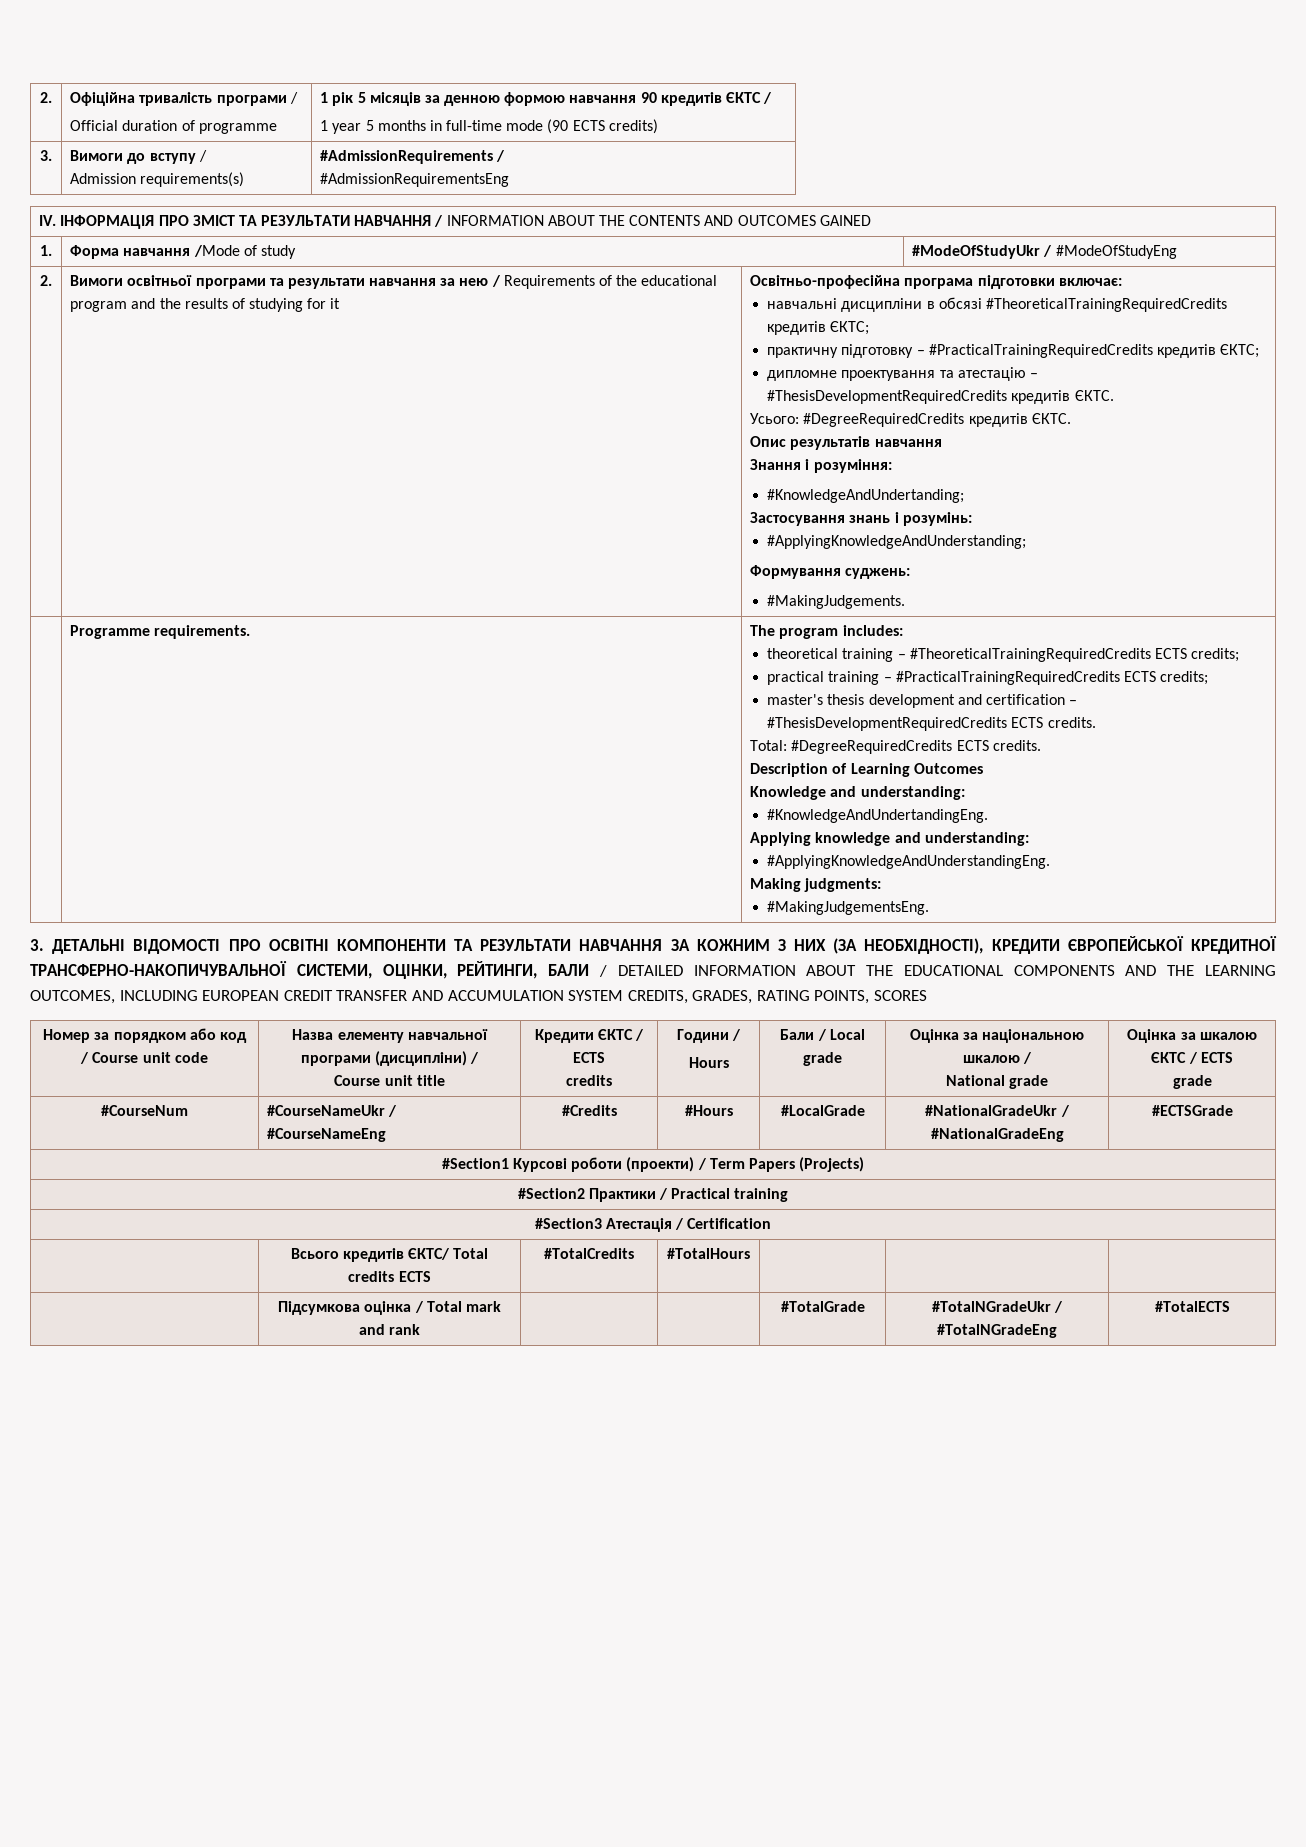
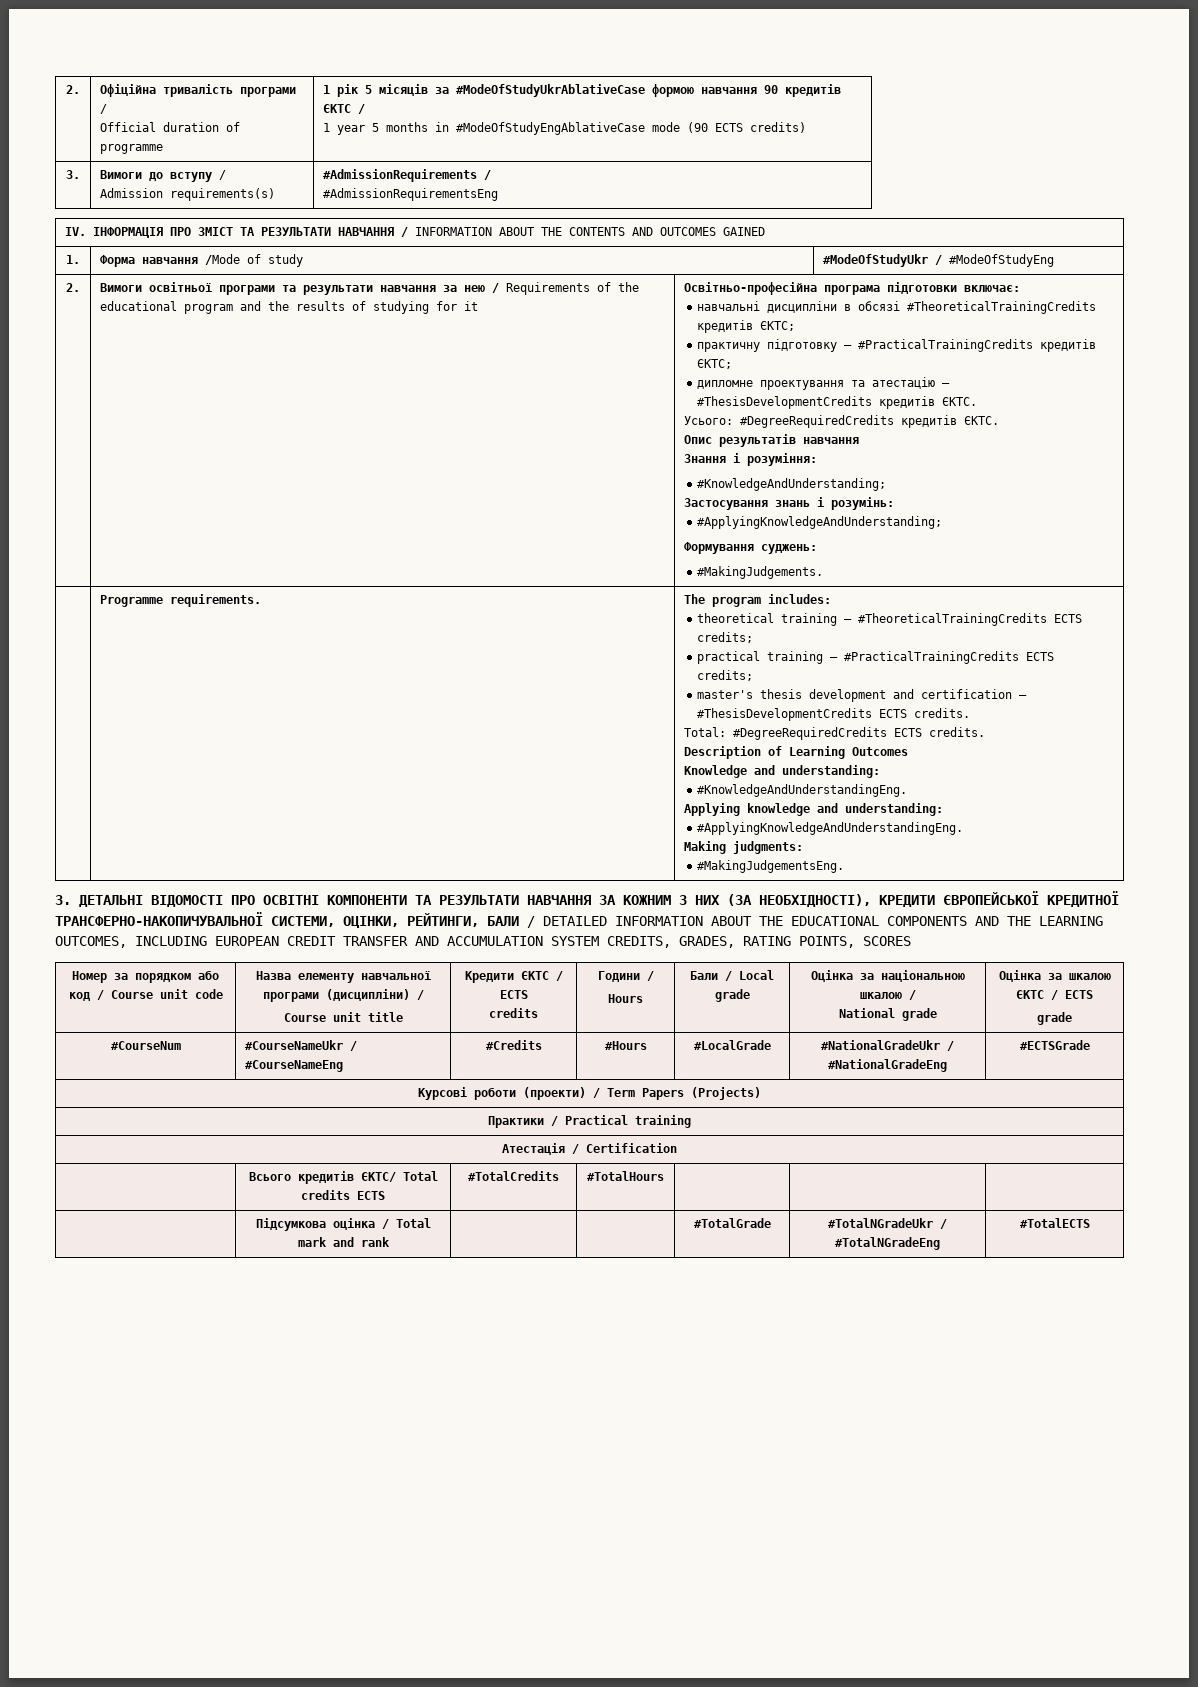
[444,95,501,106] денною -> [456,84,646,97] #ModeOfStudyUkrAblativeCase
[446,120,503,131] full-time -> [456,122,646,135] #ModeOfStudyEngAblativeCase
[985,298,1227,312] #TheoreticalTrainingRequiredCredits -> [907,301,1097,314] #TheoreticalTrainingCredits
[928,344,1153,358] #PracticalTrainingRequiredCredits -> [858,339,1034,352] #PracticalTrainingCredits
[767,390,1008,404] #ThesisDevelopmentRequiredCredits -> [697,396,873,409] #ThesisDevelopmentCredits
[767,489,965,503] #KnowledgeAndUndertanding; -> [697,478,887,491] #KnowledgeAndUnderstanding;
[909,648,1151,662] #TheoreticalTrainingRequiredCredits -> [858,613,1048,626] #TheoreticalTrainingCredits
[895,671,1120,685] #PracticalTrainingRequiredCredits -> [844,651,1020,664] #PracticalTrainingCredits
[767,717,1008,731] #ThesisDevelopmentRequiredCredits -> [697,708,873,721] #ThesisDevelopmentCredits
[767,809,989,823] #KnowledgeAndUndertandingEng. -> [697,784,908,797] #KnowledgeAndUnderstandingEng.
[441,1158,509,1169] #Section1 -> (1090, 1045) none
[517,1188,585,1199] #Section2 -> (761, 1093) none
[534,1218,602,1229] #Section3 -> (691, 1121) none

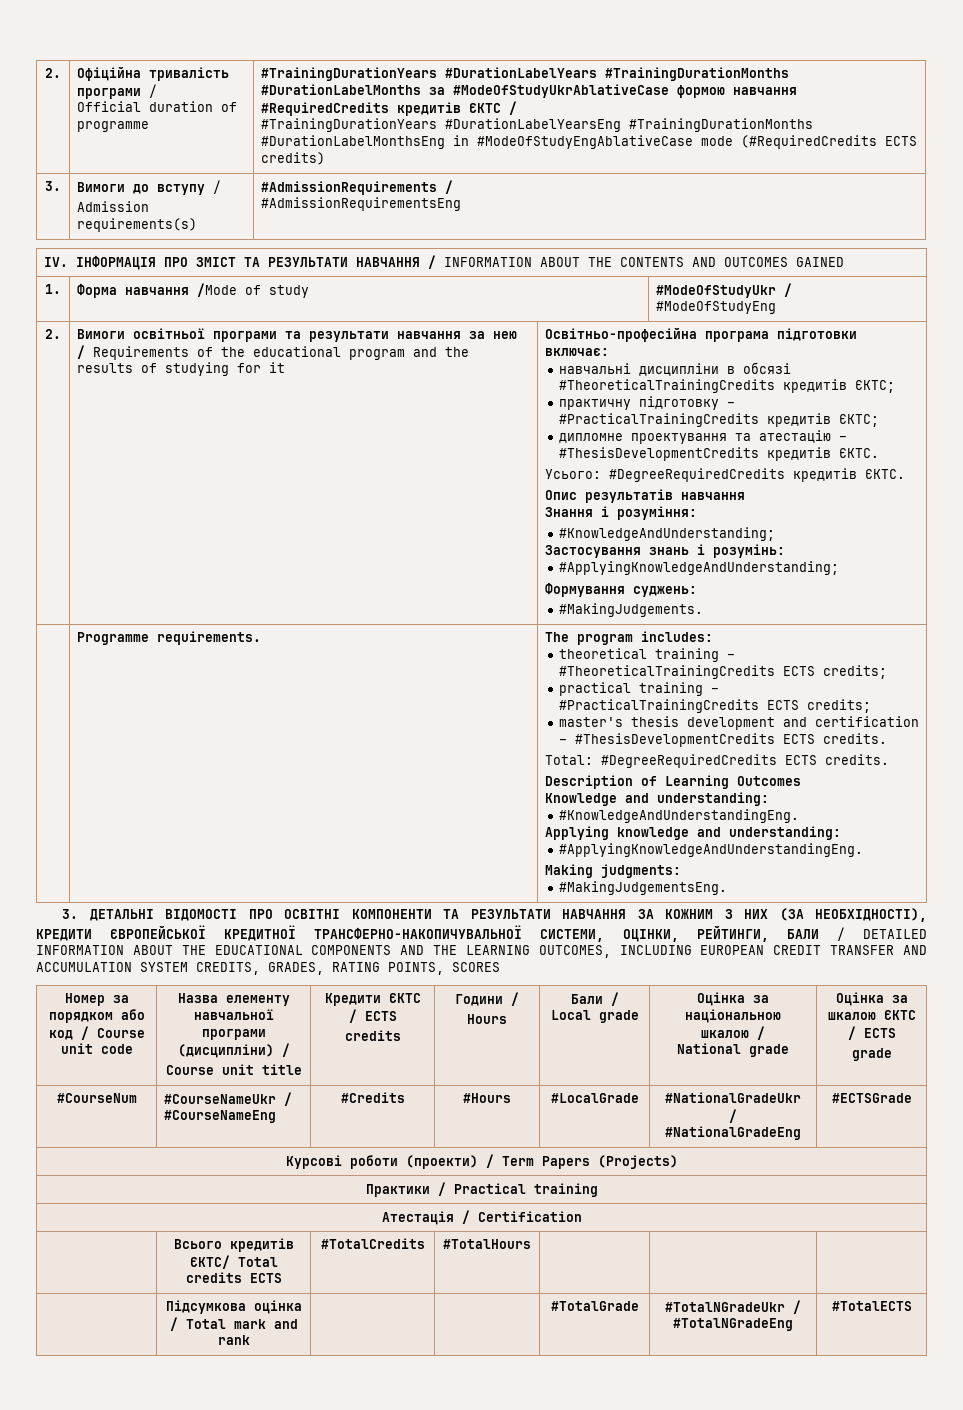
[323,84,429,97] 1 рік 5 місяців -> [261,67,790,81] [261,84,422,95] #TrainingDurationYears #DurationLabelYears #TrainingDurationMonths #DurationLabelMonths
[764,85,779,94] 90 -> [261,102,390,116] #RequiredCredits
[323,122,429,135] 1 year 5 months -> [261,118,814,132] [261,135,446,149] #TrainingDurationYears #DurationLabelYearsEng #TrainingDurationMonths #DurationLabelMonthsEng
[687,122,709,133] (90 -> [741,135,878,149] (#RequiredCredits

